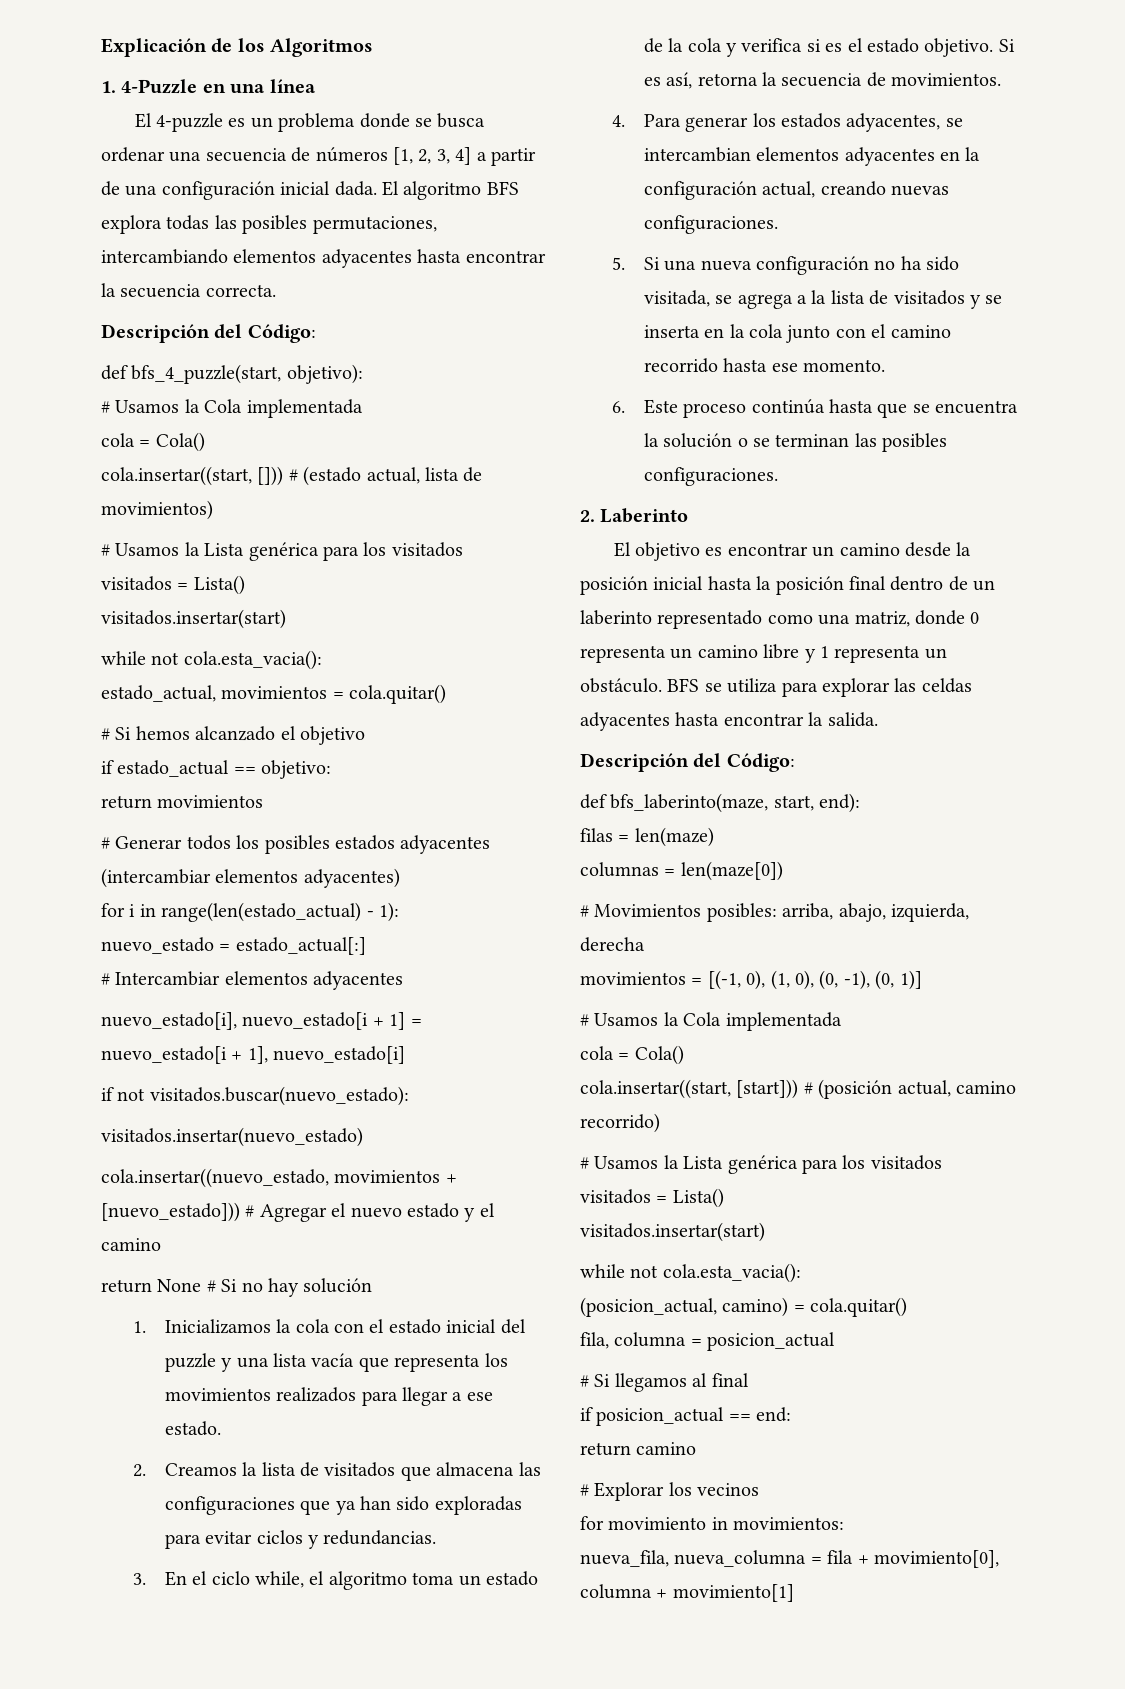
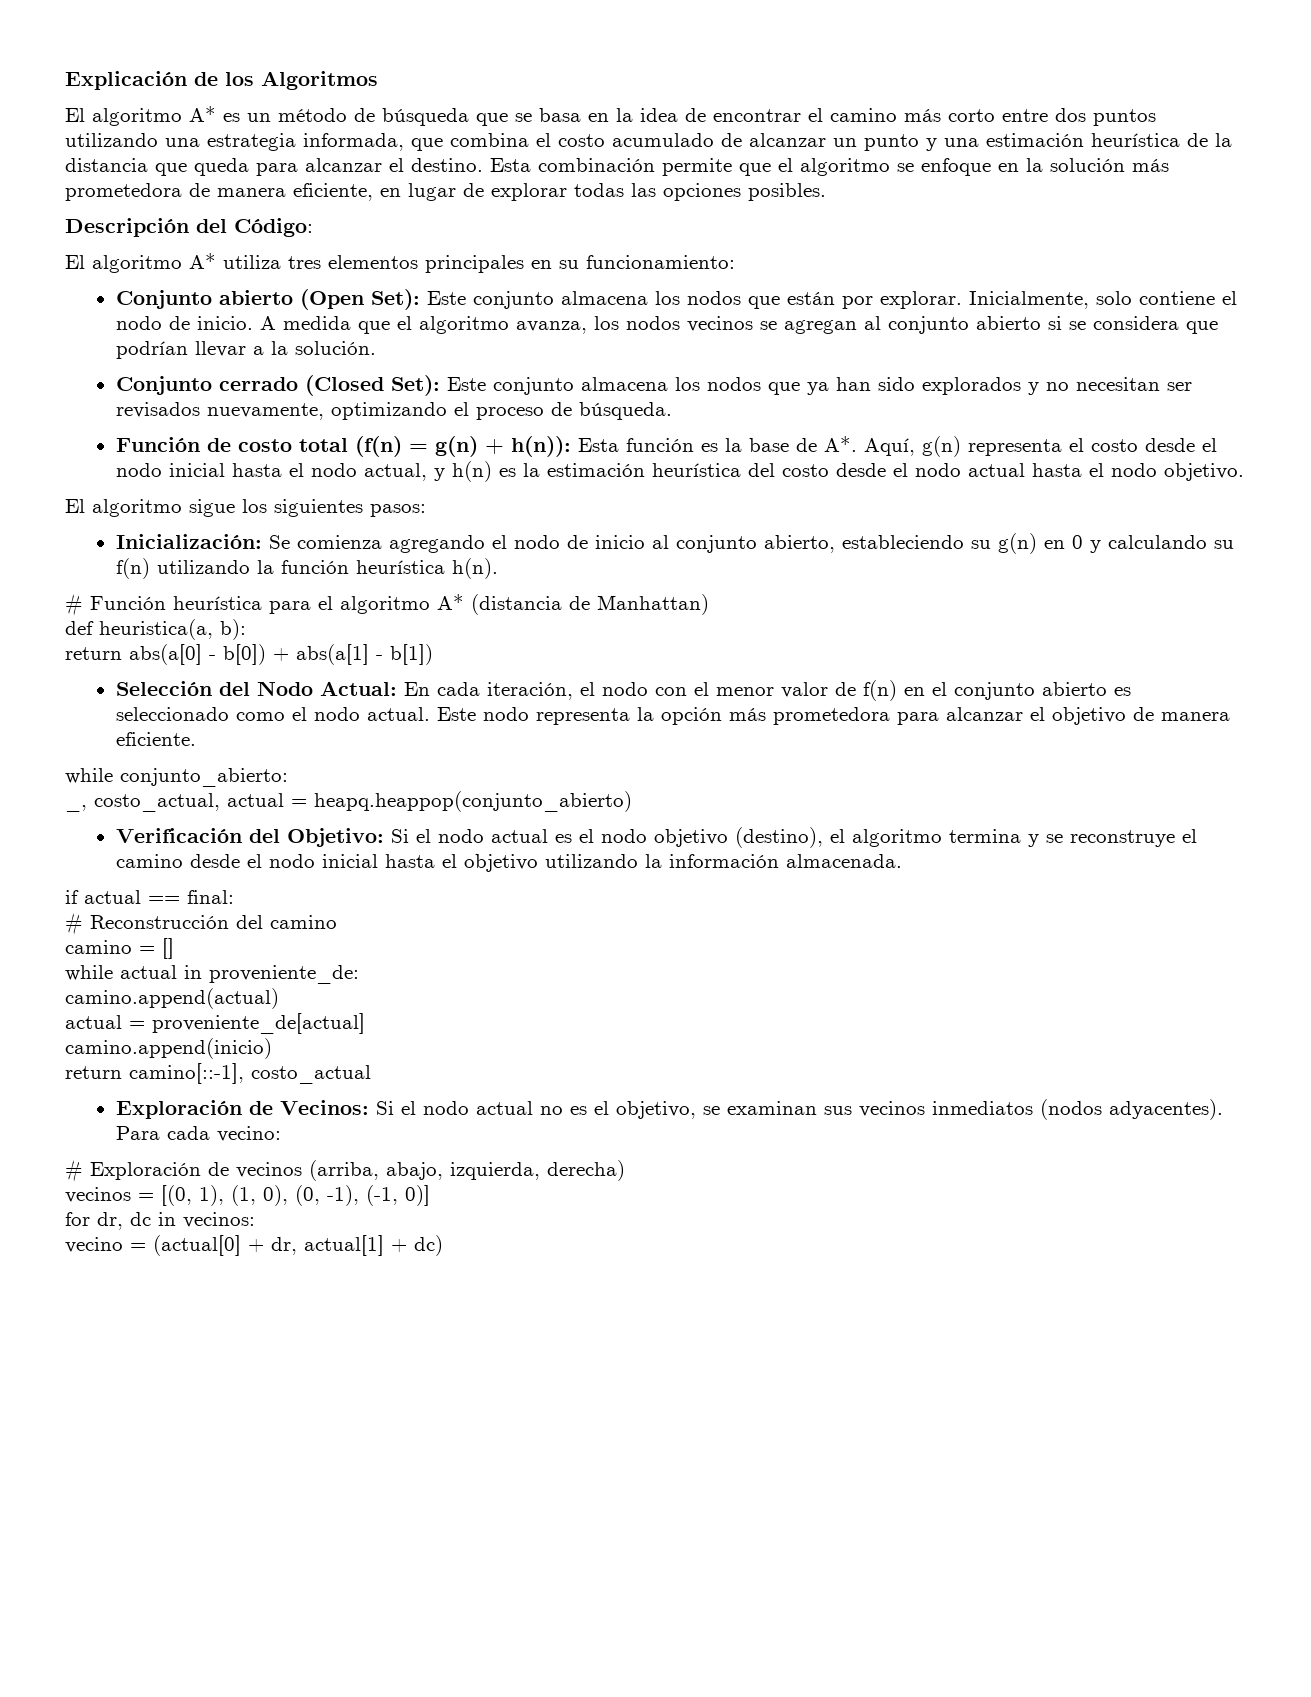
[101,79,316,94] [134,113,486,132] [101,147,536,166] [101,181,519,200] [101,215,437,234] [101,249,546,268] [101,283,276,298] [101,324,316,343] [101,364,363,384] [101,399,363,418] [101,432,205,452] [101,466,483,486] [101,500,213,520] [101,542,463,561] [101,575,245,595] [101,609,286,629] [101,650,322,670] [101,684,447,704] [101,726,365,745] [101,760,332,779] [101,795,264,809] [101,835,491,854] [101,868,400,888] [101,902,399,922] [101,937,366,955] [101,971,404,990] [101,1012,422,1030] [101,1046,406,1064] [101,1086,409,1106] [101,1127,363,1147] [101,1168,457,1188] [101,1202,495,1222] [101,1238,161,1251] [101,1278,373,1297] [132,1319,526,1334] [164,1353,508,1372] [164,1387,493,1406] [164,1421,221,1436] [132,1462,541,1481] [164,1496,522,1515] [164,1530,437,1549] [132,1571,538,1590] [643,38,1015,57] [643,72,1002,89] [611,113,963,132] [643,147,981,166] [643,181,949,200] [643,215,778,234] [611,256,960,275] [643,290,1003,309] [643,324,951,343] [643,358,885,373] [611,399,1019,418] [643,433,948,452] [643,467,778,486] [580,508,689,523] [613,542,972,561] [580,576,996,595] [580,610,980,629] [580,644,947,663] [580,678,972,697] [580,712,878,731] [580,753,795,772] [580,793,861,813] [580,827,714,847] [580,861,783,881] [580,903,969,922] [580,937,645,952] [580,970,922,990] [580,1012,842,1031] [580,1045,684,1065] [580,1079,1016,1099] [580,1113,660,1133] [580,1155,942,1174] [580,1188,724,1208] [580,1222,765,1242] [580,1263,801,1283] [580,1297,908,1317] [580,1332,836,1351] [580,1373,749,1392] [580,1407,792,1426] [580,1442,697,1456] [580,1482,760,1501] [580,1516,845,1530] [580,1550,999,1568] [580,1584,794,1602] 1. 4-Puzzle en una línea // El 4-puzzle es un problema donde se busca ordenar una secuencia de números [1, 2, 3, 4] a partir de una configuración inicial dada. El algoritmo BFS explora todas las posibles permutaciones, intercambiando elementos adyacentes hasta encontrar la secuencia correcta. // Descripción del Código: // def bfs_4_puzzle(start, objetivo): // # Usamos la Cola implementada // cola = Cola() // cola.insertar((start, [])) # (estado actual, lista de movimientos) // # Usamos la Lista genérica para los visitados // visitados = Lista() // visitados.insertar(start) // while not cola.esta_vacia(): // estado_actual, movimientos = cola.quitar() // # Si hemos alcanzado el objetivo // if estado_actual == objetivo: // return movimientos // # Generar todos los posibles estados adyacentes (intercambiar elementos adyacentes) // for i in range(len(estado_actual) - 1): // nuevo_estado = estado_actual[:] // # Intercambiar elementos adyacentes // nuevo_estado[i], nuevo_estado[i + 1] = nuevo_estado[i + 1], nuevo_estado[i] // if not visitados.buscar(nuevo_estado): // visitados.insertar(nuevo_estado) // cola.insertar((nuevo_estado, movimientos + [nuevo_estado])) # Agregar el nuevo estado y el camino // return None # Si no hay solución // 1. Inicializamos la cola con el estado inicial del puzzle y una lista vacía que representa los movimientos realizados para llegar a ese estado. // 2. Creamos la lista de visitados que almacena las configuraciones que ya han sido exploradas para evitar ciclos y redundancias. // 3. En el ciclo while, el algoritmo toma un estado de la cola y verifica si es el estado objetivo. Si es así, retorna la secuencia de movimientos. // 4. Para generar los estados adyacentes, se intercambian elementos adyacentes en la configuración actual, creando nuevas configuraciones. // 5. Si una nueva configuración no ha sido visitada, se agrega a la lista de visitados y se inserta en la cola junto con el camino recorrido hasta ese momento. // 6. Este proceso continúa hasta que se encuentra la solución o se terminan las posibles configuraciones. // 2. Laberinto // El objetivo es encontrar un camino desde la posición inicial hasta la posición final dentro de un laberinto representado como una matriz, donde 0 representa un camino libre y 1 representa un obstáculo. BFS se utiliza para explorar las celdas adyacentes hasta encontrar la salida. // Descripción del Código: // def bfs_laberinto(maze, start, end): // filas = len(maze) // columnas = len(maze[0]) // # Movimientos posibles: arriba, abajo, izquierda, derecha // movimientos = [(-1, 0), (1, 0), (0, -1), (0, 1)] // # Usamos la Cola implementada // cola = Cola() // cola.insertar((start, [start])) # (posición actual, camino recorrido) // # Usamos la Lista genérica para los visitados // visitados = Lista() // visitados.insertar(start) // while not cola.esta_vacia(): // (posicion_actual, camino) = cola.quitar() // fila, columna = posicion_actual // # Si llegamos al final // if posicion_actual == end: // return camino // # Explorar los vecinos // for movimiento in movimientos: // nueva_fila, nueva_columna = fila + movimiento[0], columna + movimiento[1] -> [65,106,1156,126] [65,133,1232,151] [65,158,1169,176] [65,183,826,201] [65,218,313,237] [65,253,735,273] [115,289,1237,310] [115,316,1218,334] [115,341,376,359] [115,375,1192,396] [115,402,672,420] [115,436,1217,457] [115,461,1244,482] [65,499,426,517] [115,533,1234,554] [115,558,498,579] [65,593,709,616] [65,619,246,640] [65,644,433,665] [115,680,1131,701] [115,707,1230,725] [115,732,196,746] [65,768,288,787] [65,791,632,812] [115,827,1197,848] [115,854,902,872] [65,890,234,904] [65,912,337,935] [65,938,174,959] [65,965,359,984] [65,988,279,1009] [65,1013,365,1034] [65,1038,272,1059] [65,1063,371,1084] [115,1099,1223,1120] [115,1126,281,1142] [65,1159,625,1182] [65,1185,430,1206] [65,1212,255,1230] [65,1235,443,1256] El algoritmo A* es un método de búsqueda que se basa en la idea de encontrar el camino más corto entre dos puntos utilizando una estrategia informada, que combina el costo acumulado de alcanzar un punto y una estimación heurística de la distancia que queda para alcanzar el destino. Esta combinación permite que el algoritmo se enfoque en la solución más prometedora de manera eficiente, en lugar de explorar todas las opciones posibles. // Descripción del Código: // El algoritmo A* utiliza tres elementos principales en su funcionamiento: // Conjunto abierto (Open Set): Este conjunto almacena los nodos que están por explorar. Inicialmente, solo contiene el nodo de inicio. A medida que el algoritmo avanza, los nodos vecinos se agregan al conjunto abierto si se considera que podrían llevar a la solución. // Conjunto cerrado (Closed Set): Este conjunto almacena los nodos que ya han sido explorados y no necesitan ser revisados nuevamente, optimizando el proceso de búsqueda. // Función de costo total (f(n) = g(n) + h(n)): Esta función es la base de A*. Aquí, g(n) representa el costo desde el nodo inicial hasta el nodo actual, y h(n) es la estimación heurística del costo desde el nodo actual hasta el nodo objetivo. // El algoritmo sigue los siguientes pasos: // Inicialización: Se comienza agregando el nodo de inicio al conjunto abierto, estableciendo su g(n) en 0 y calculando su f(n) utilizando la función heurística h(n). // # Función heurística para el algoritmo A* (distancia de Manhattan) // def heuristica(a, b): // return abs(a[0] - b[0]) + abs(a[1] - b[1]) // Selección del Nodo Actual: En cada iteración, el nodo con el menor valor de f(n) en el conjunto abierto es seleccionado como el nodo actual. Este nodo representa la opción más prometedora para alcanzar el objetivo de manera eficiente. // while conjunto_abierto: // _, costo_actual, actual = heapq.heappop(conjunto_abierto) // Verificación del Objetivo: Si el nodo actual es el nodo objetivo (destino), el algoritmo termina y se reconstruye el camino desde el nodo inicial hasta el objetivo utilizando la información almacenada. // if actual == final: // # Reconstrucción del camino // camino = [] // while actual in proveniente_de: // camino.append(actual) // actual = proveniente_de[actual] // camino.append(inicio) // return camino[::-1], costo_actual // Exploración de Vecinos: Si el nodo actual no es el objetivo, se examinan sus vecinos inmediatos (nodos adyacentes). Para cada vecino: // # Exploración de vecinos (arriba, abajo, izquierda, derecha) // vecinos = [(0, 1), (1, 0), (0, -1), (-1, 0)] // for dr, dc in vecinos: // vecino = (actual[0] + dr, actual[1] + dc)

